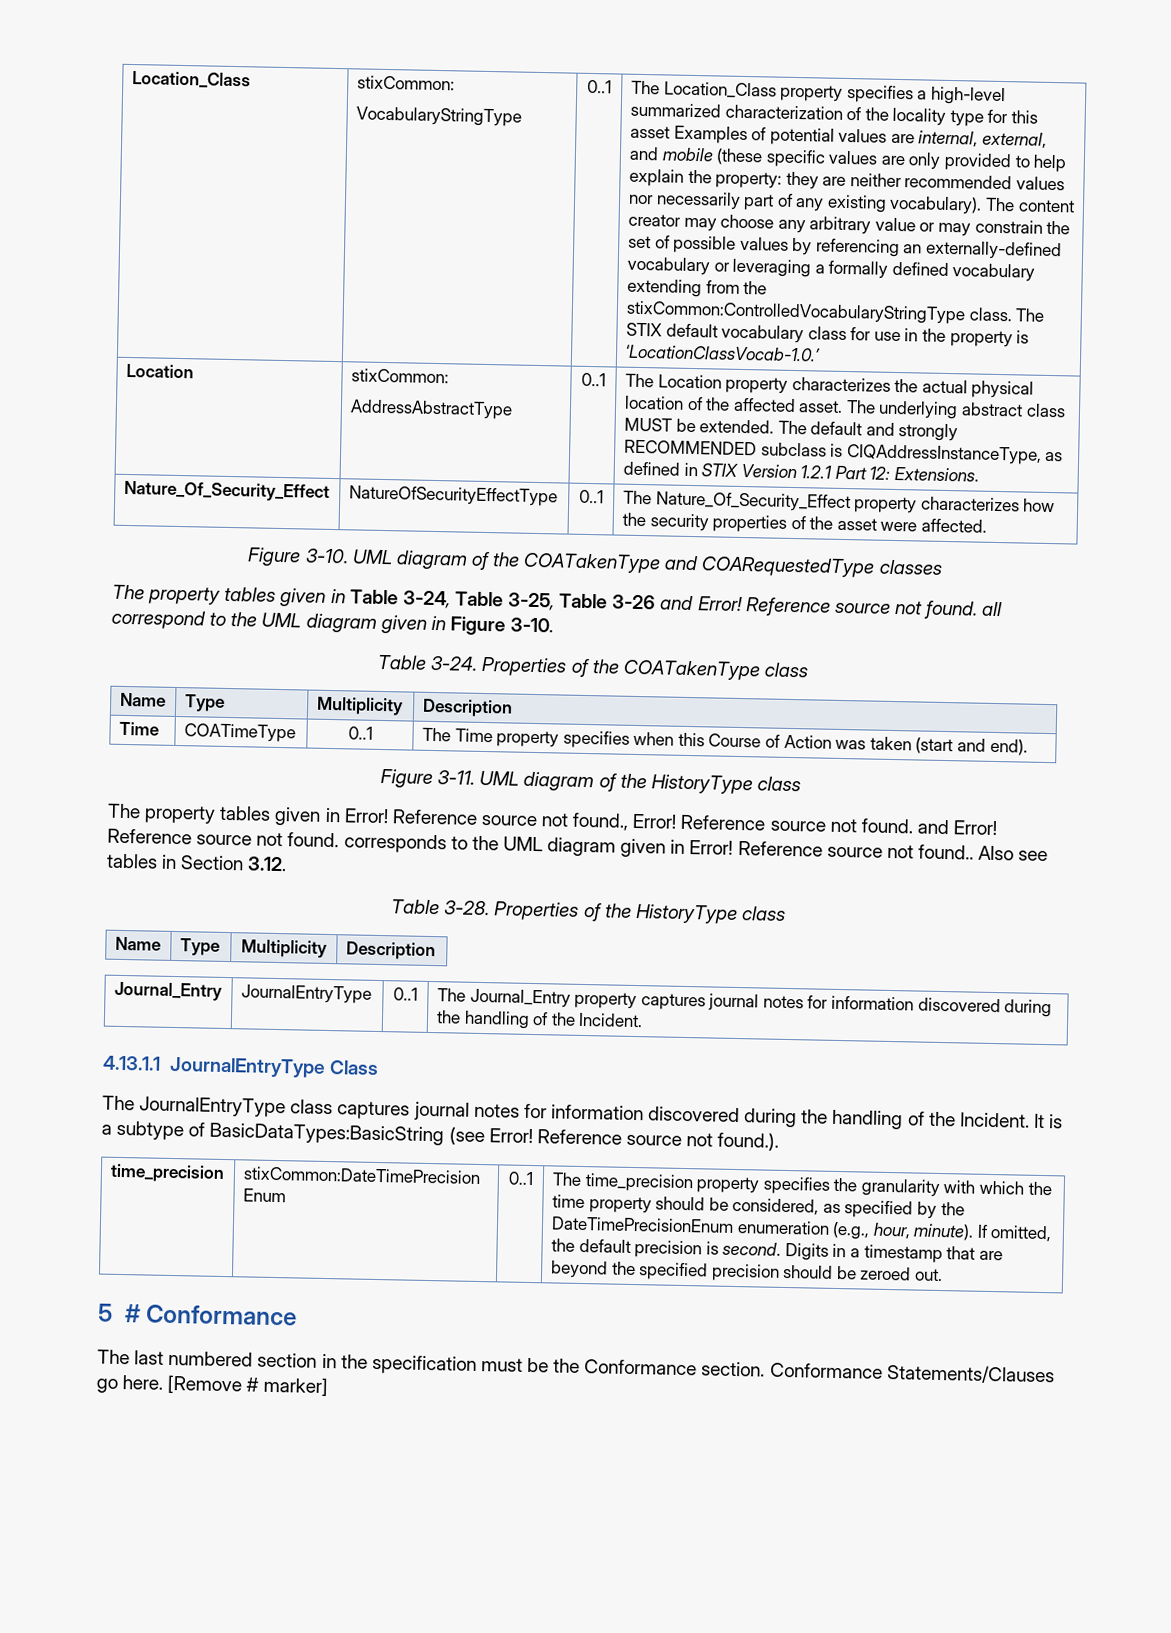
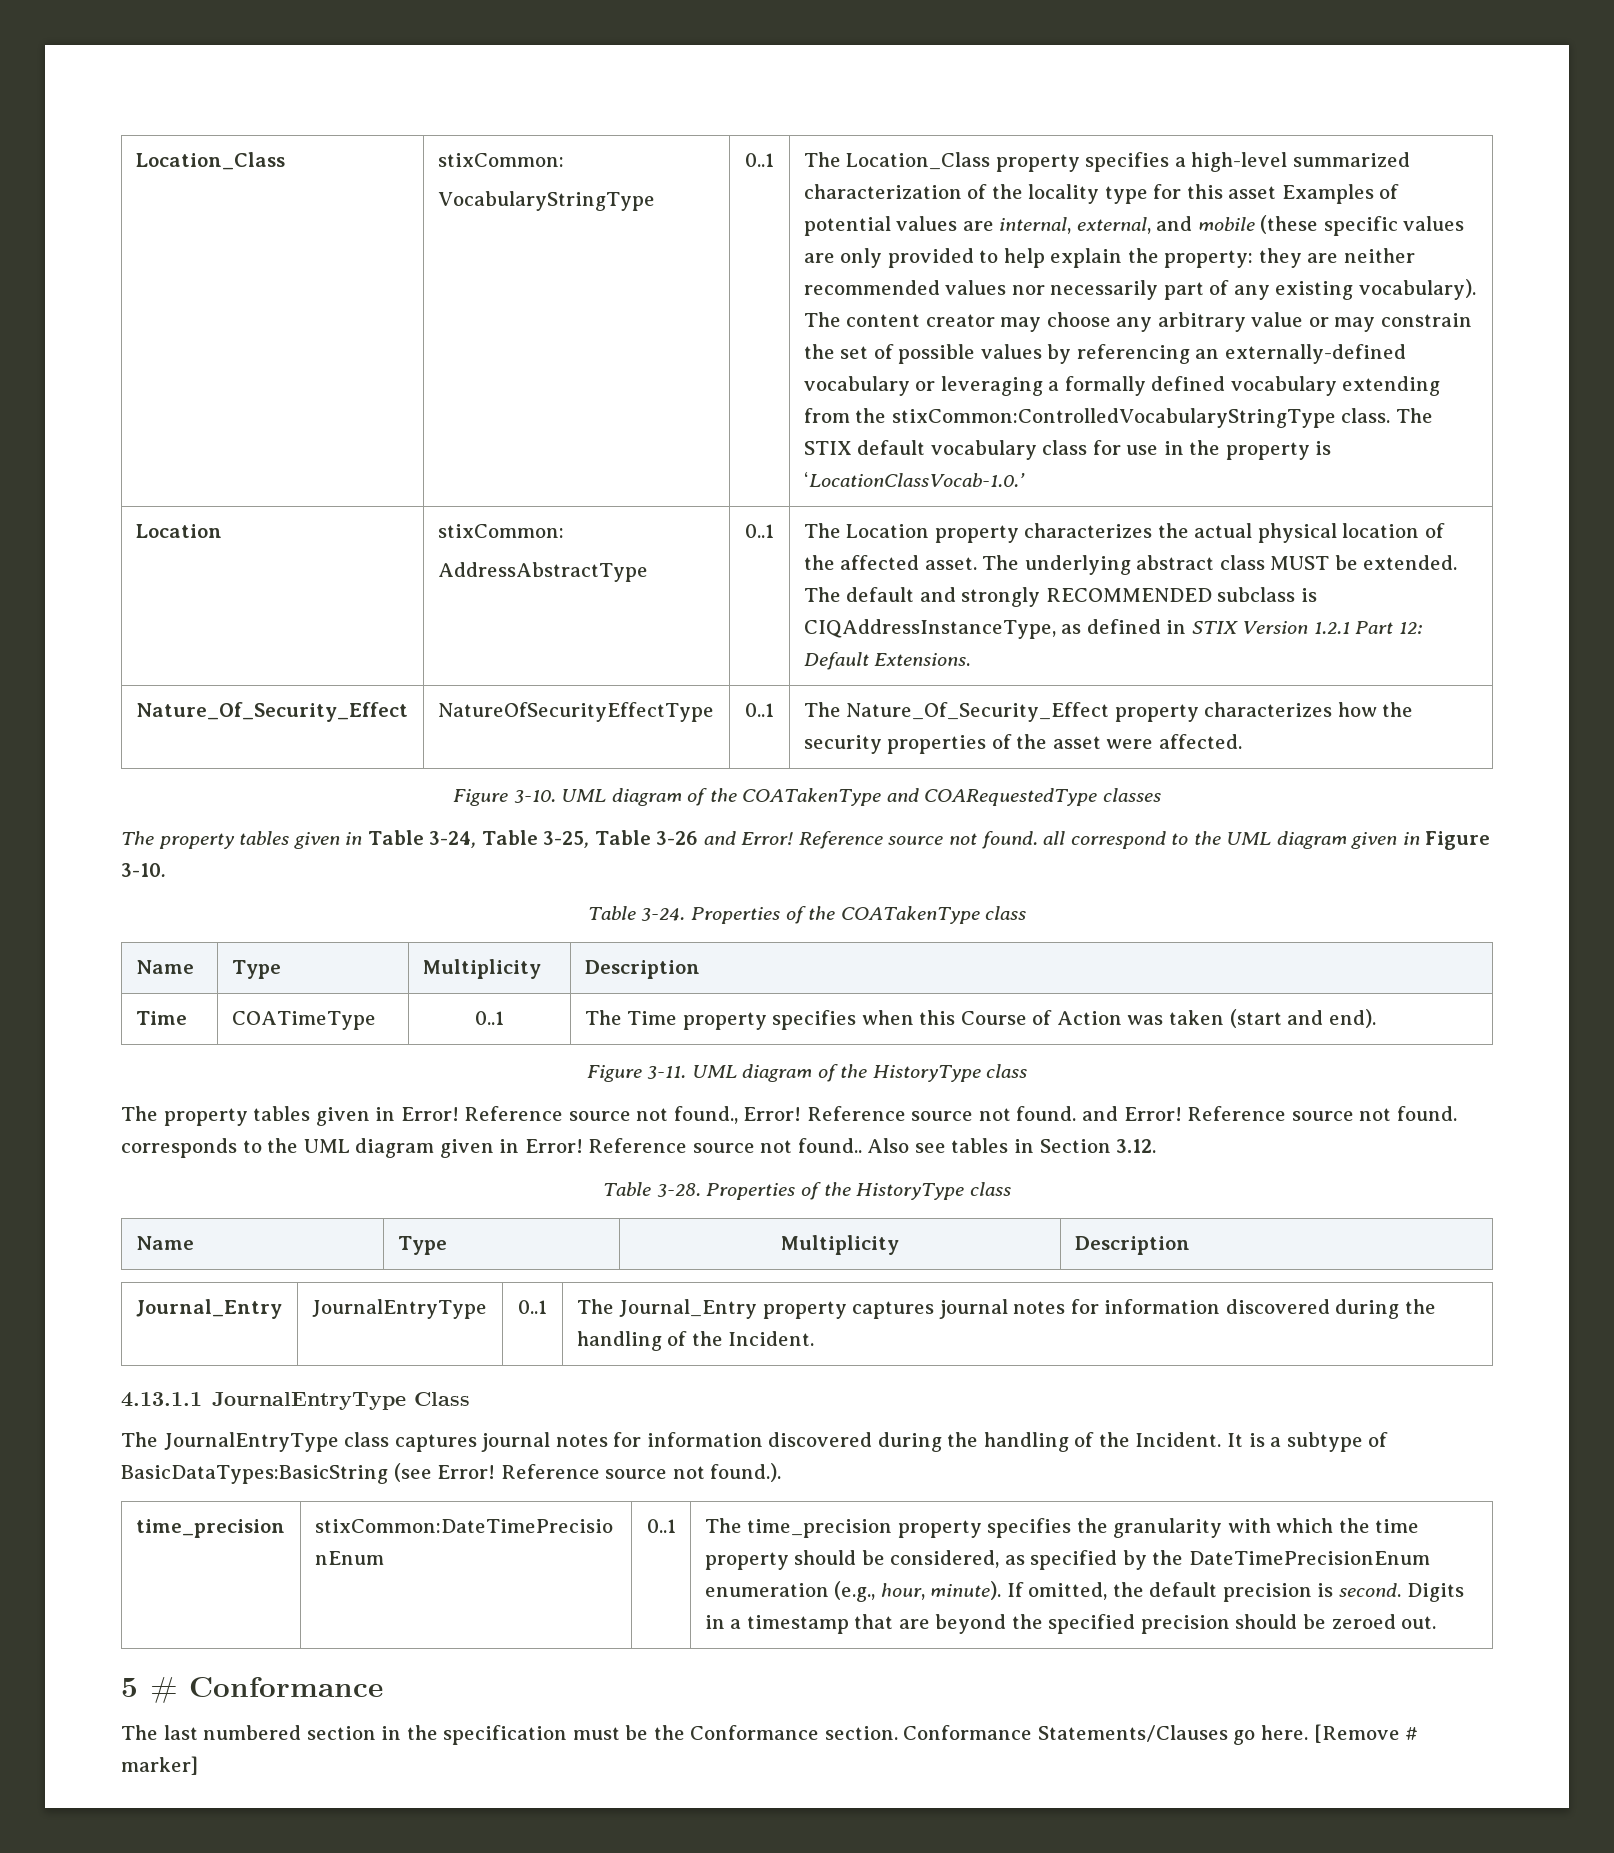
(891, 473) none -> [803,652,869,670] Default

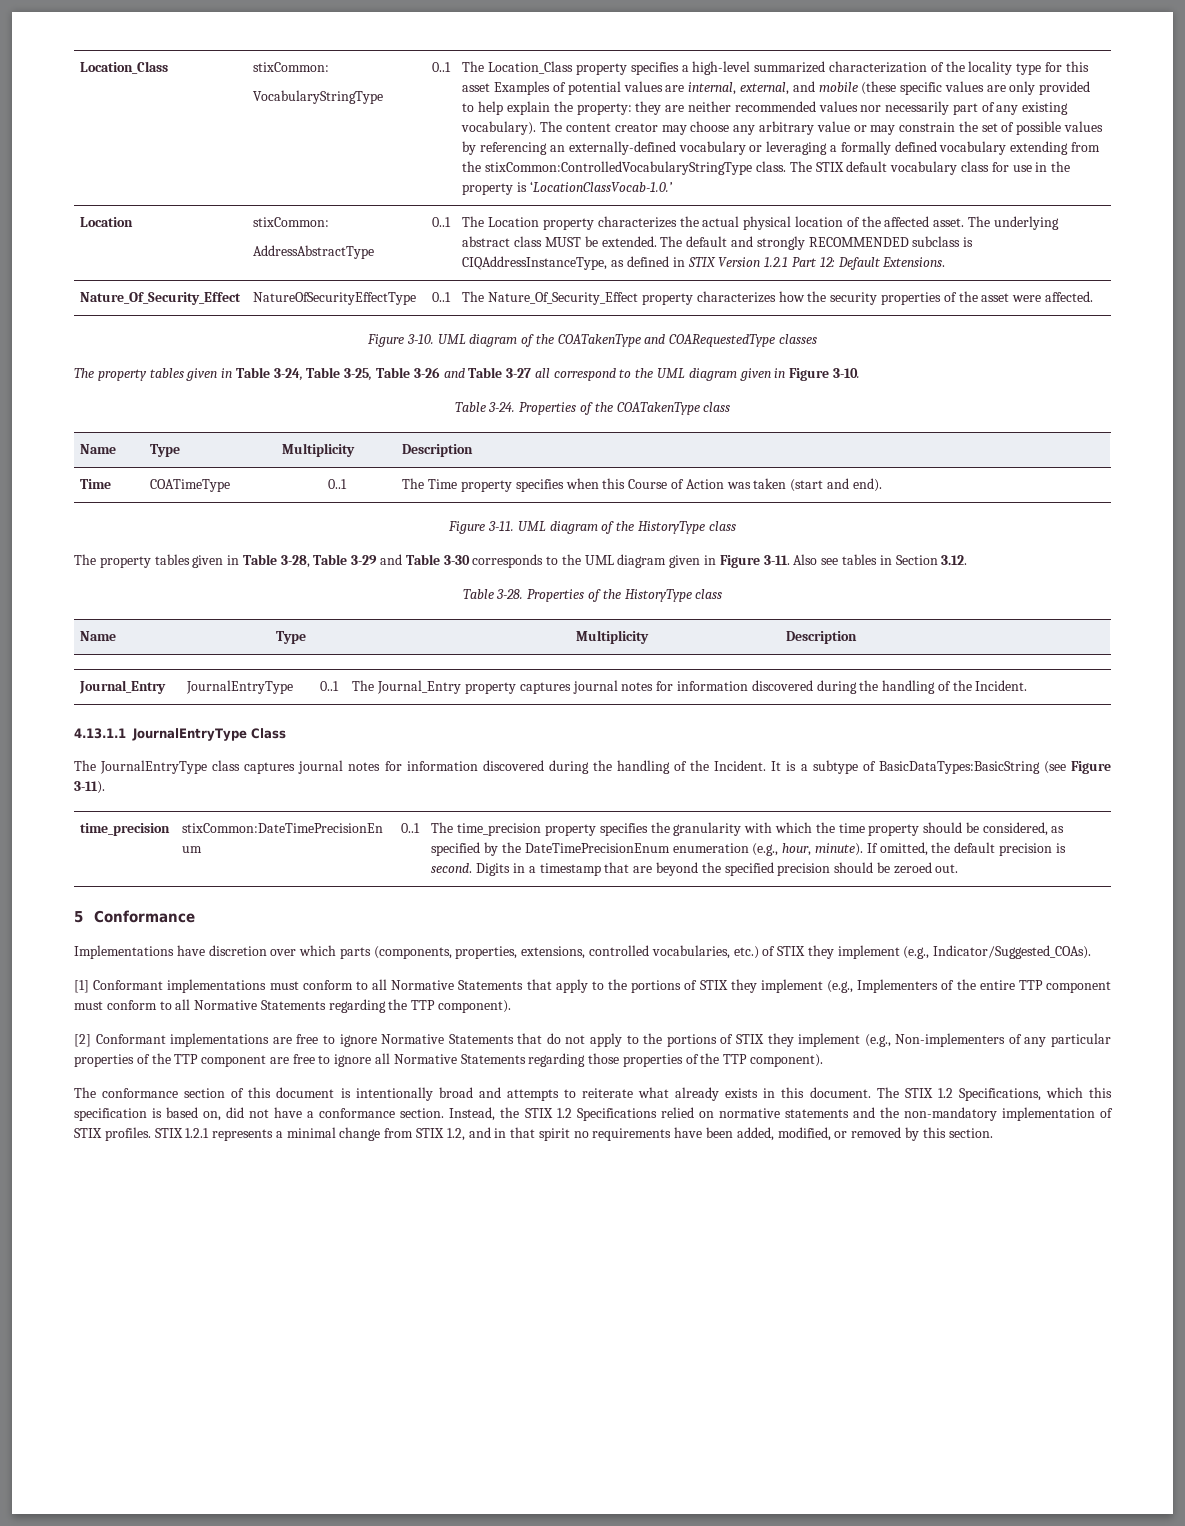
[741,831,1038,849] Error! Reference source not found. -> [468,367,532,378] Table 3-27
[400,1106,1457,1124] Error! Reference source not found., Error! Reference source not found. and Error! Reference source not found. -> [242,554,470,568] Table 3-28, Table 3-29 and Table 3-30
[524,1138,862,1153] Error! Reference source not found.. -> [719,555,790,568] Figure 3-11.
[437,1463,782,1482] Error! Reference source not found.). -> [1071,761,1112,774] [74,781,105,794] Figure 3-11).
[150,1677,179,1703] # -> (83, 917) none
[121,1724,1419,1745] [121,1756,198,1775] The last numbered section in the specification must be the Conformance section. Conformance Statements/Clauses go here. [Remove # marker] -> [74,945,1092,959] [74,979,1111,993] [74,999,512,1013] [74,1033,1112,1047] [74,1053,824,1067] [74,1087,1113,1101] [74,1107,1113,1121] [74,1127,993,1141] Implementations have discretion over which parts (components, properties, extensions, controlled vocabularies, etc.) of STIX they implement (e.g., Indicator/Suggested_COAs). // [1] Conformant implementations must conform to all Normative Statements that apply to the portions of STIX they implement (e.g., Implementers of the entire TTP component must conform to all Normative Statements regarding the TTP component). // [2] Conformant implementations are free to ignore Normative Statements that do not apply to the portions of STIX they implement (e.g., Non-implementers of any particular properties of the TTP component are free to ignore all Normative Statements regarding those properties of the TTP component). // The conformance section of this document is intentionally broad and attempts to reiterate what already exists in this document. The STIX 1.2 Specifications, which this specification is based on, did not have a conformance section. Instead, the STIX 1.2 Specifications relied on normative statements and the non-mandatory implementation of STIX profiles. STIX 1.2.1 represents a minimal change from STIX 1.2, and in that spirit no requirements have been added, modified, or removed by this section.

